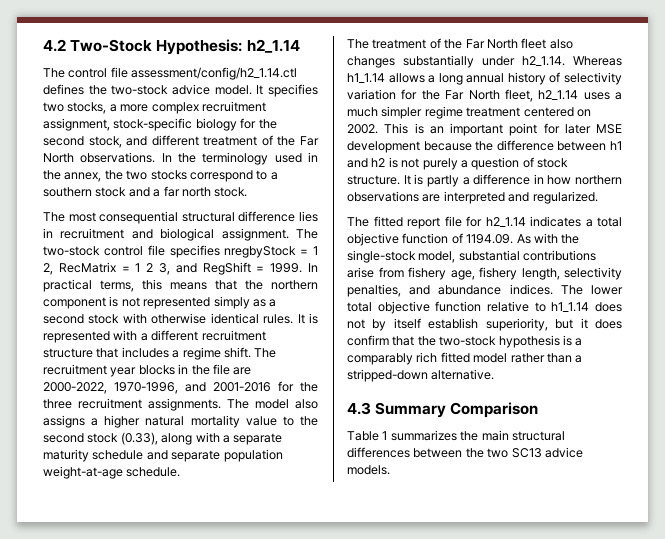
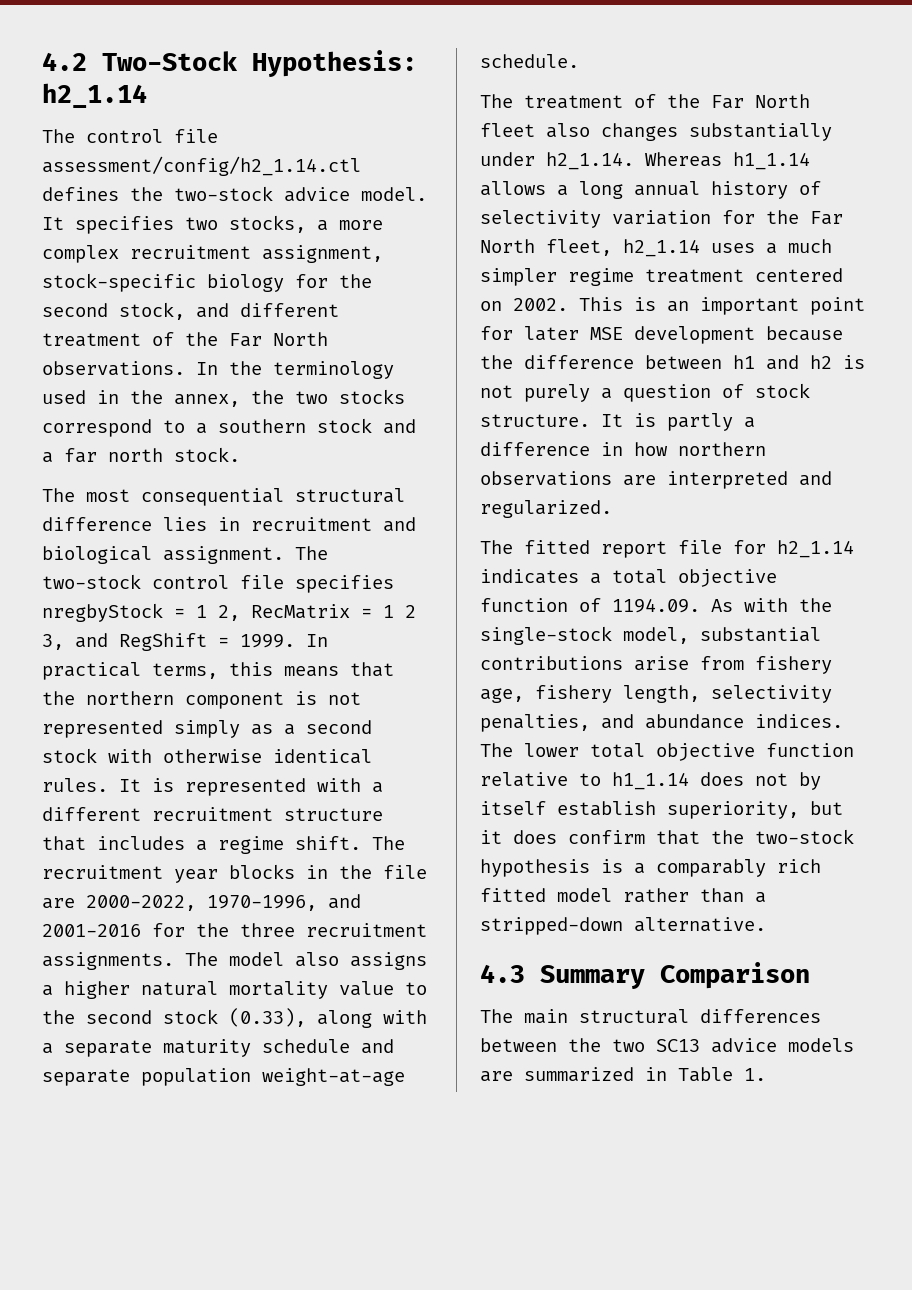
[347,430,479,441] Table 1 summarizes the -> [480,1009,513,1023] The
[347,465,390,475] models. -> [788,1038,854,1052] [480,1067,766,1082] models are summarized in Table 1.

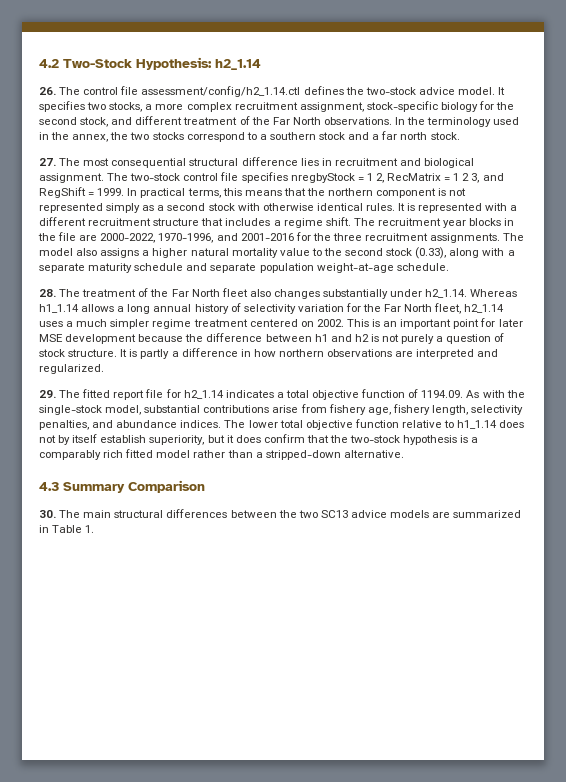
(147, 95) none -> [39,87,56,95] 26.
(240, 454) none -> [39,158,56,166] 27.
(579, 61) none -> [39,289,56,297] 28.
(612, 509) none -> [39,390,56,398] 29.
(810, 975) none -> [39,510,56,518] 30.

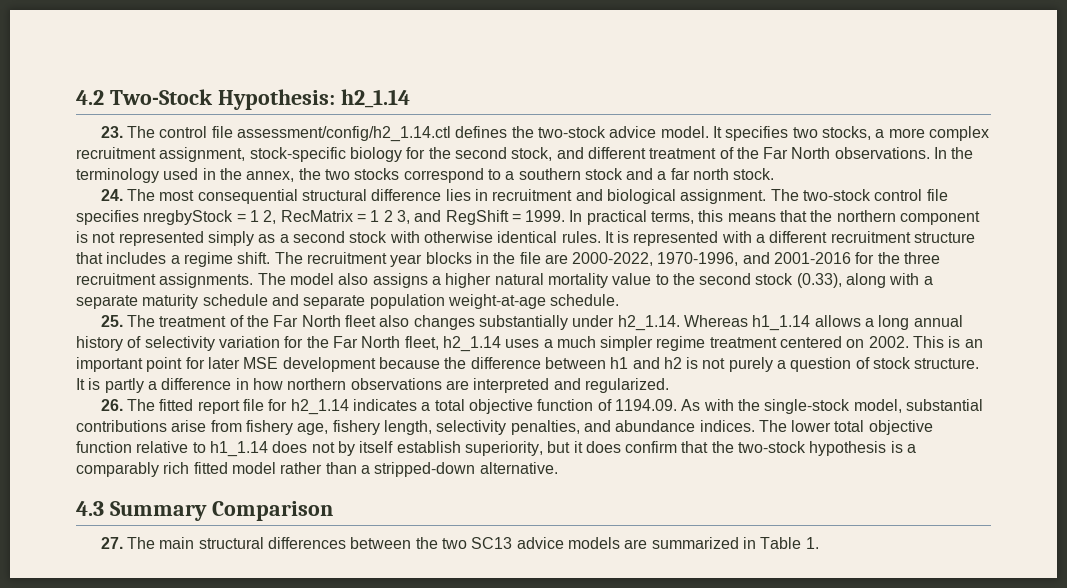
[39,87,56,95] 26. -> [100,126,123,138] 23.
[39,158,56,166] 27. -> [100,189,123,201] 24.
[39,289,56,297] 28. -> [100,315,123,327] 25.
[39,390,56,398] 29. -> [100,399,123,411] 26.
[39,510,56,518] 30. -> [100,537,123,549] 27.

